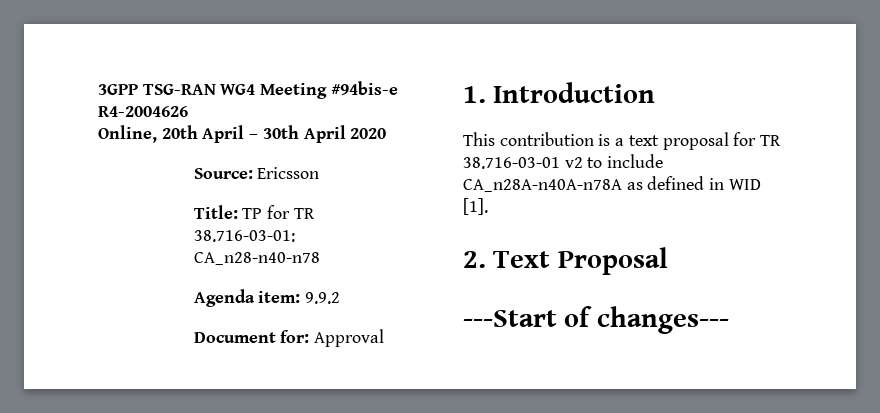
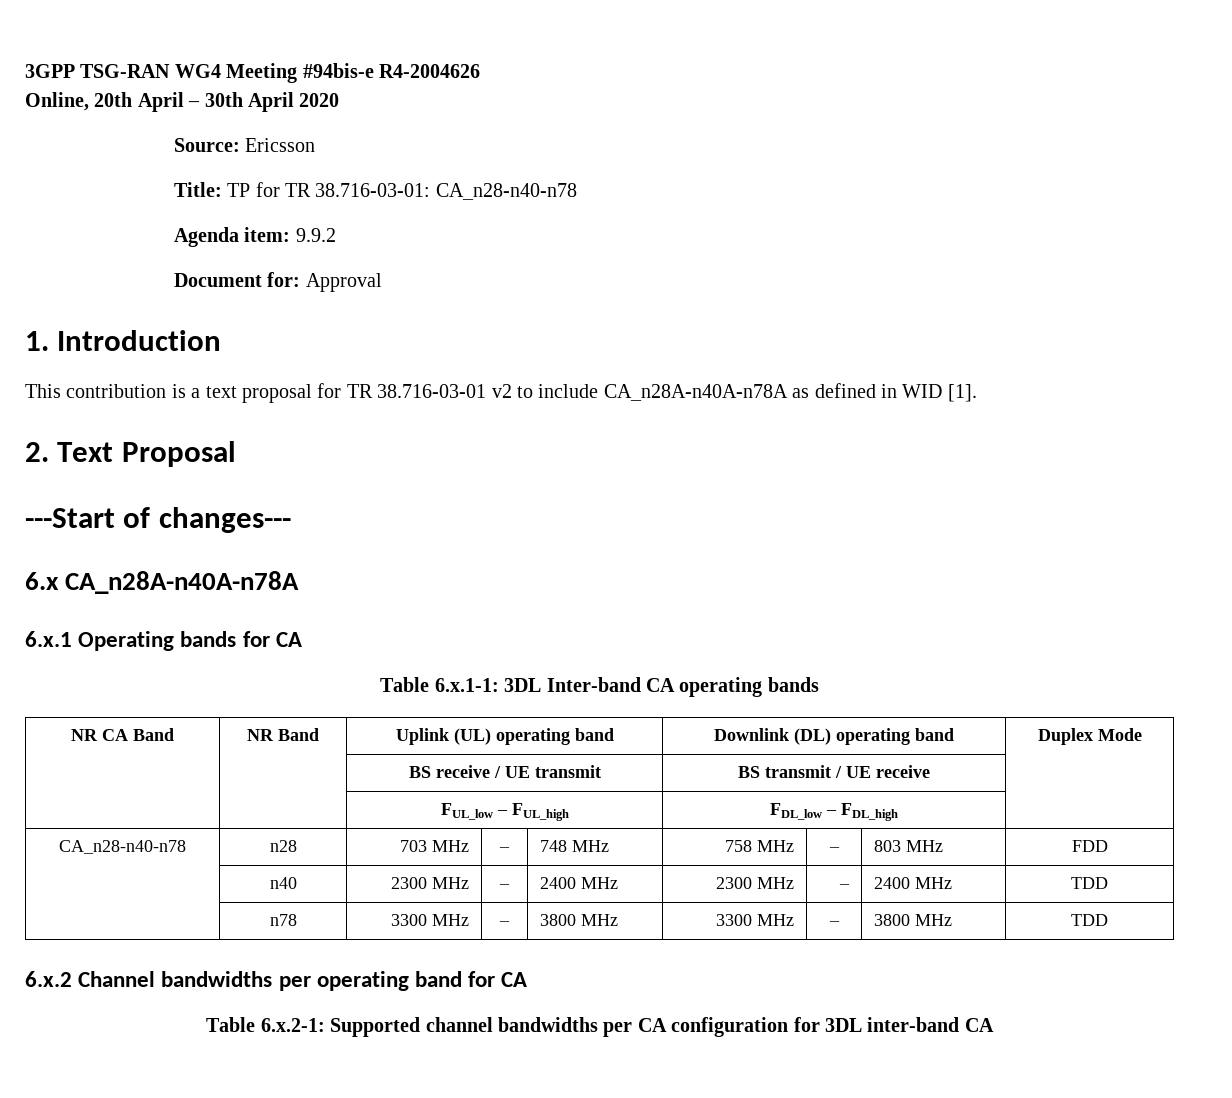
(729, 320) none -> [25,571,300,594] [25,631,302,651] [380,677,819,697] [71,728,174,741] [247,728,319,741] [395,728,614,745] [714,728,954,745] [1037,728,1142,745] [408,765,601,778] [738,765,930,778] [440,803,569,821] [770,803,898,821] [59,840,186,854] [269,840,297,852] [400,840,470,852] [499,847,510,852] [539,840,609,852] [725,840,795,852] [828,847,840,852] [873,840,943,852] [1071,840,1108,852] [269,877,297,889] [391,877,470,889] [499,884,510,889] [539,877,618,889] [716,877,795,889] [839,884,851,889] [873,877,952,889] [1071,877,1108,889] [269,914,297,926] [391,914,470,926] [499,921,510,926] [539,914,618,926] [716,914,795,926] [828,921,840,926] [873,914,952,926] [1071,914,1108,926] [25,971,528,991] [206,1017,994,1037] // 6.x CA_n28A-n40A-n78A // 6.x.1 Operating bands for CA // Table 6.x.1-1: 3DL Inter-band CA operating bands // NR CA Band | NR Band | Uplink (UL) operating band | Downlink (DL) operating band | Duplex Mode // | | BS receive / UE transmit | BS transmit / UE receive | // | | FUL_low – FUL_high | FDL_low – FDL_high | // CA_n28-n40-n78 | n28 | 703 MHz | – | 748 MHz | 758 MHz | – | 803 MHz | FDD // | n40 | 2300 MHz | – | 2400 MHz | 2300 MHz | – | 2400 MHz | TDD // | n78 | 3300 MHz | – | 3800 MHz | 3300 MHz | – | 3800 MHz | TDD // 6.x.2 Channel bandwidths per operating band for CA // Table 6.x.2-1: Supported channel bandwidths per CA configuration for 3DL inter-band CA

